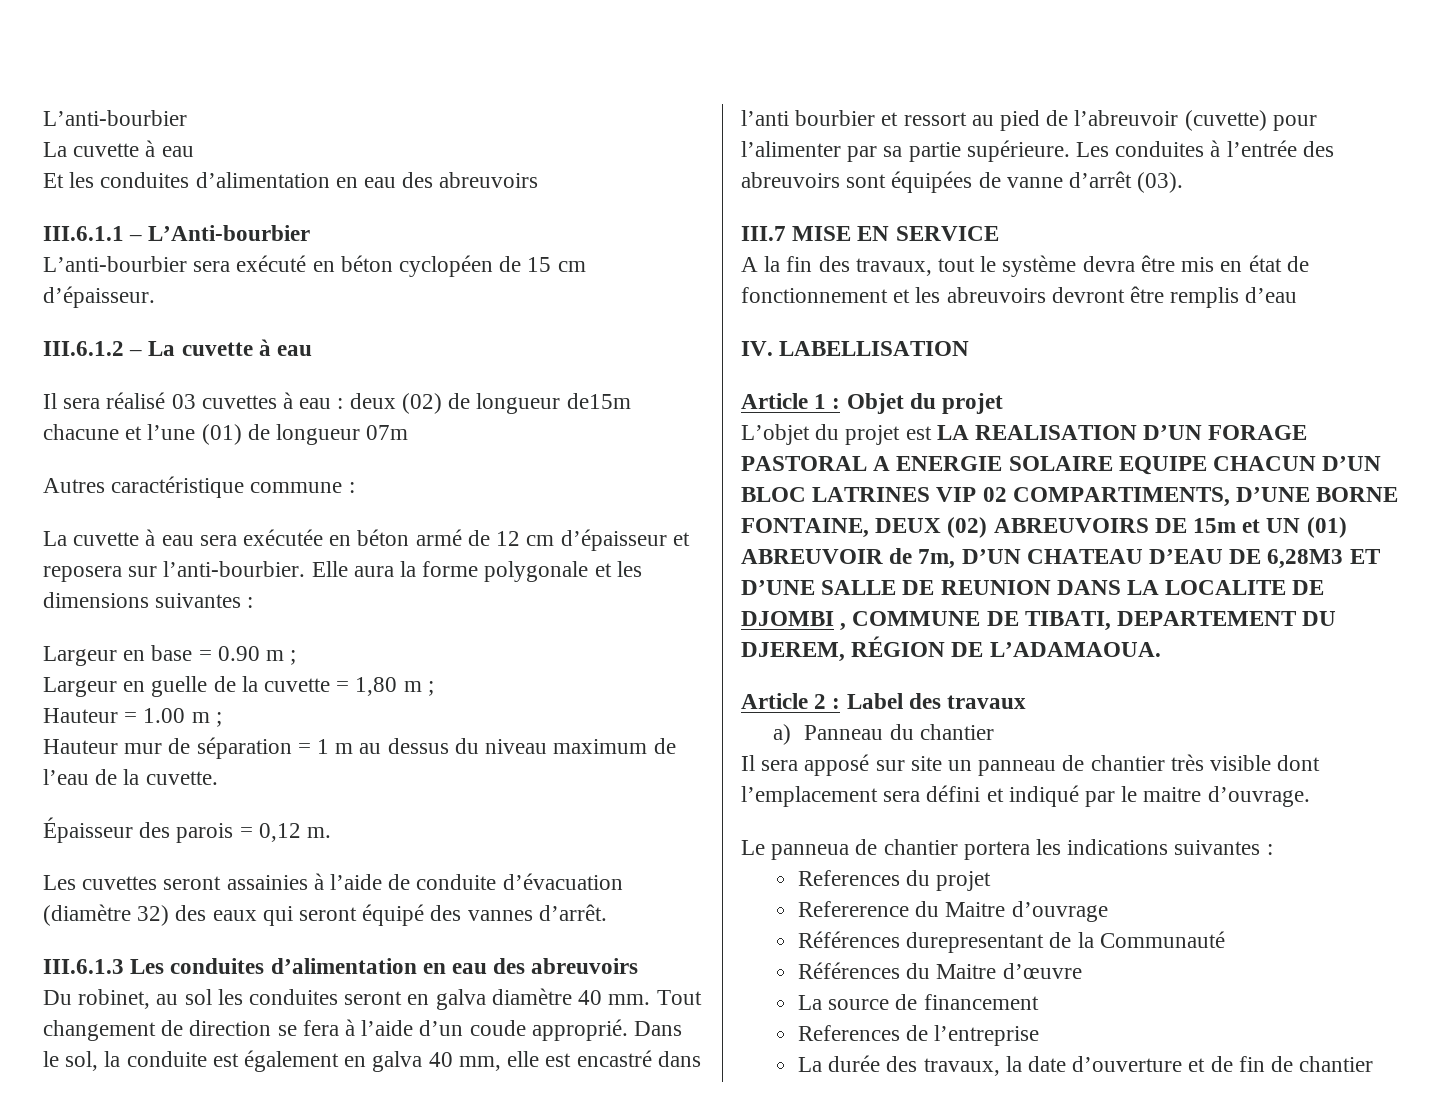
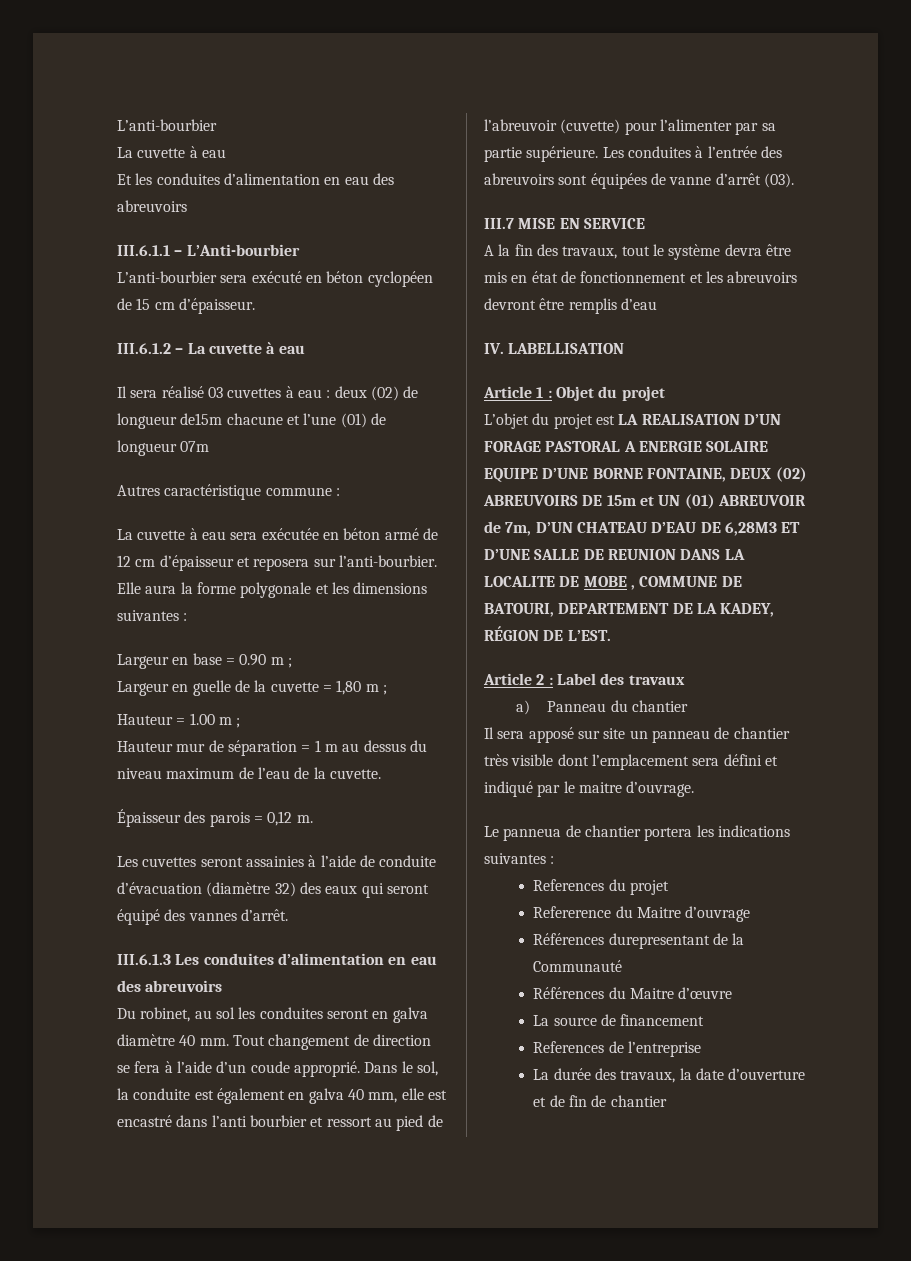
[1213,456,1382,471] [741,487,1230,507] CHACUN D’UN BLOC LATRINES VIP 02 COMPARTIMENTS, -> (538, 475) none
[741,611,834,626] DJOMBI -> [583,576,627,587] MOBE
[1024,611,1337,631] [741,642,845,662] TIBATI, DEPARTEMENT DU DJEREM, -> [484,603,775,617] BATOURI, DEPARTEMENT DE LA KADEY,
[989,642,1161,657] L’ADAMAOUA. -> [567,630,611,641] L’EST.

